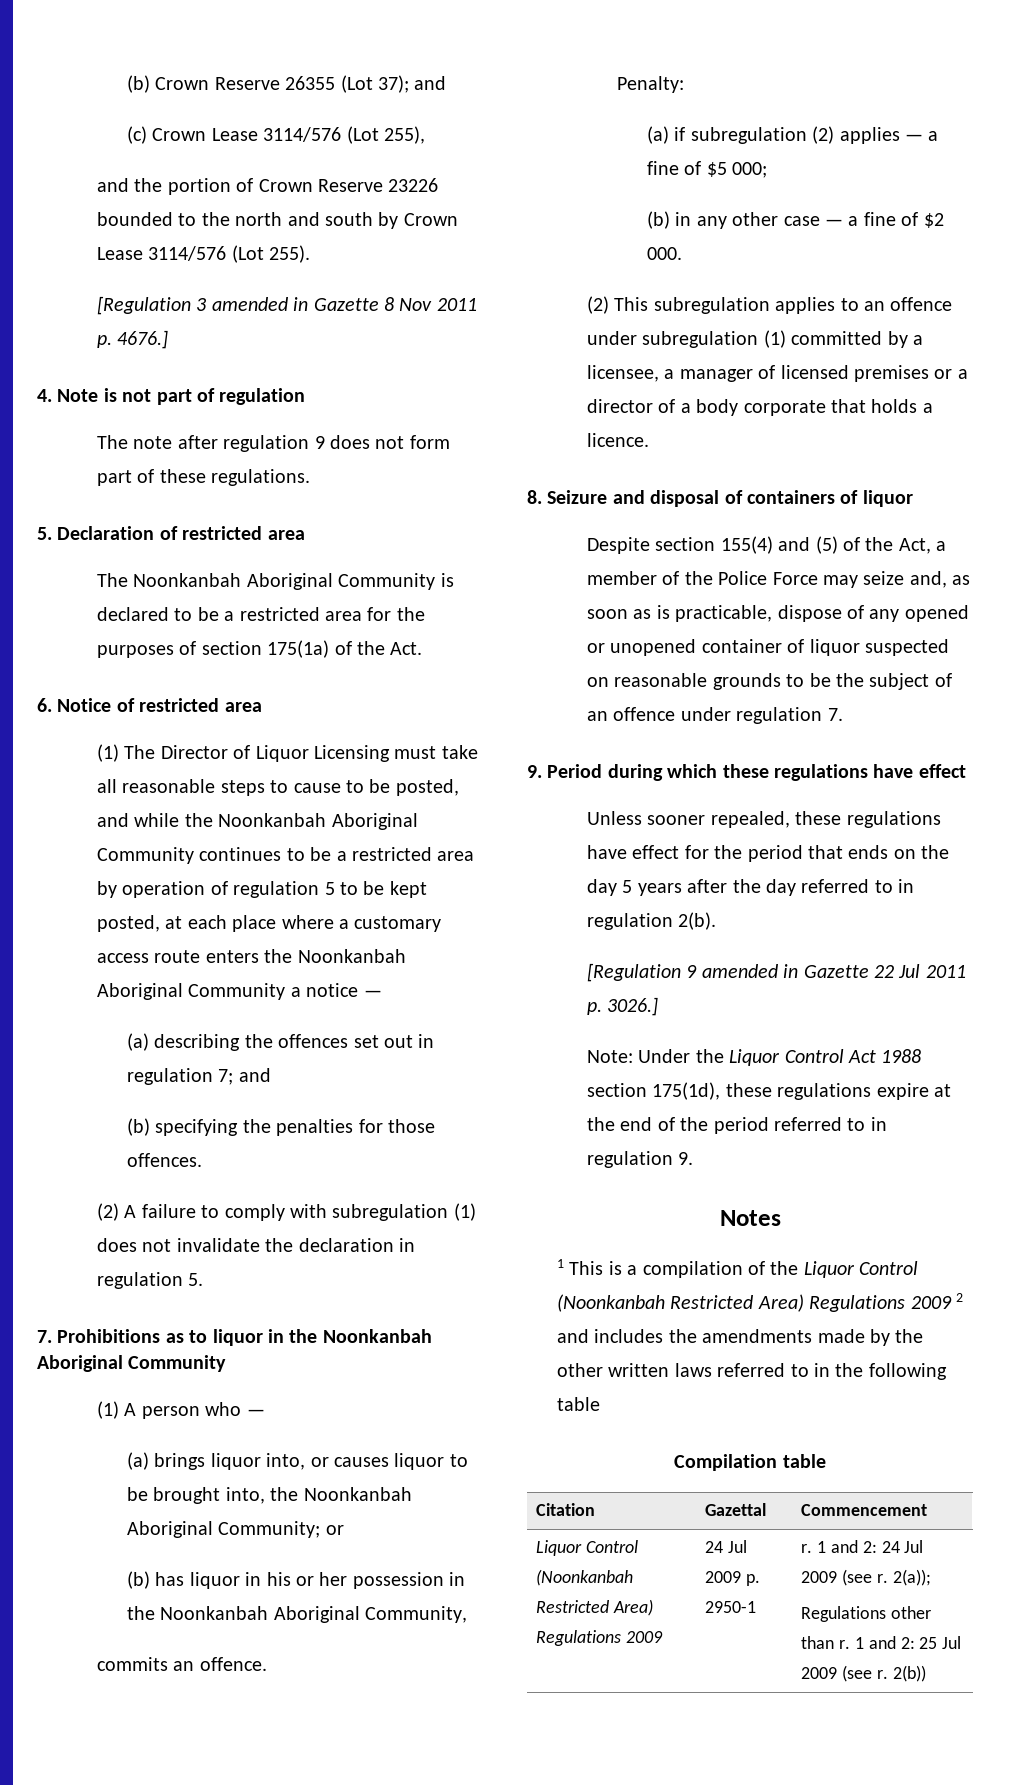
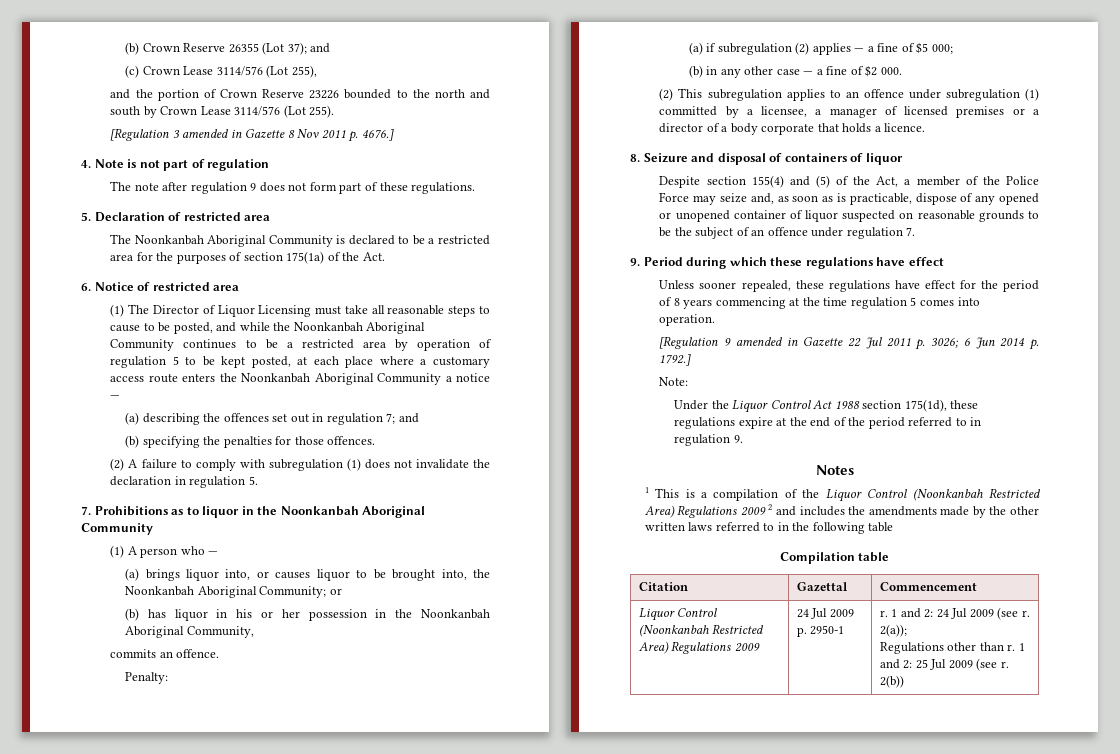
[808,845,950,859] [587,879,915,896] [587,912,717,930] that ends on the day 5 years after the day referred to in regulation 2(b). -> [659,297,980,309] [659,314,716,326] of 8 years commencing at the time regulation 5 comes into operation.
[607,997,659,1016] 3026.] -> [931,337,1039,350] [659,354,692,366] 3026; 6 Jun 2014 p. 1792.]
(634, 1056) none -> (689, 381) //

